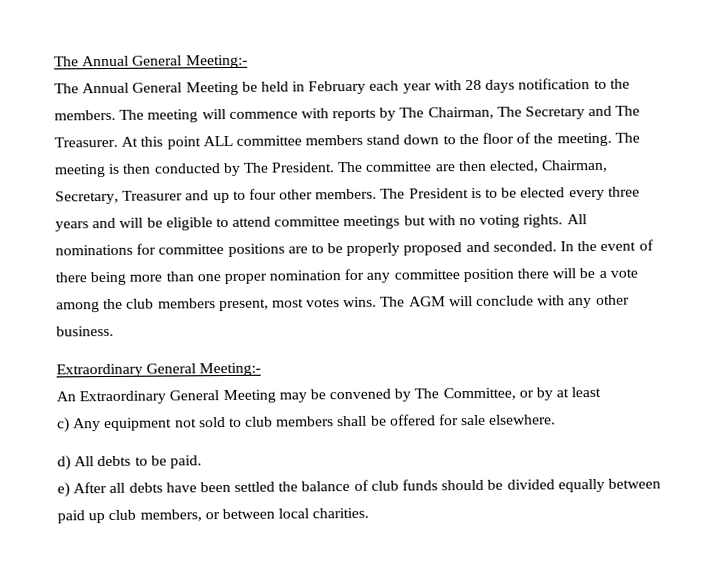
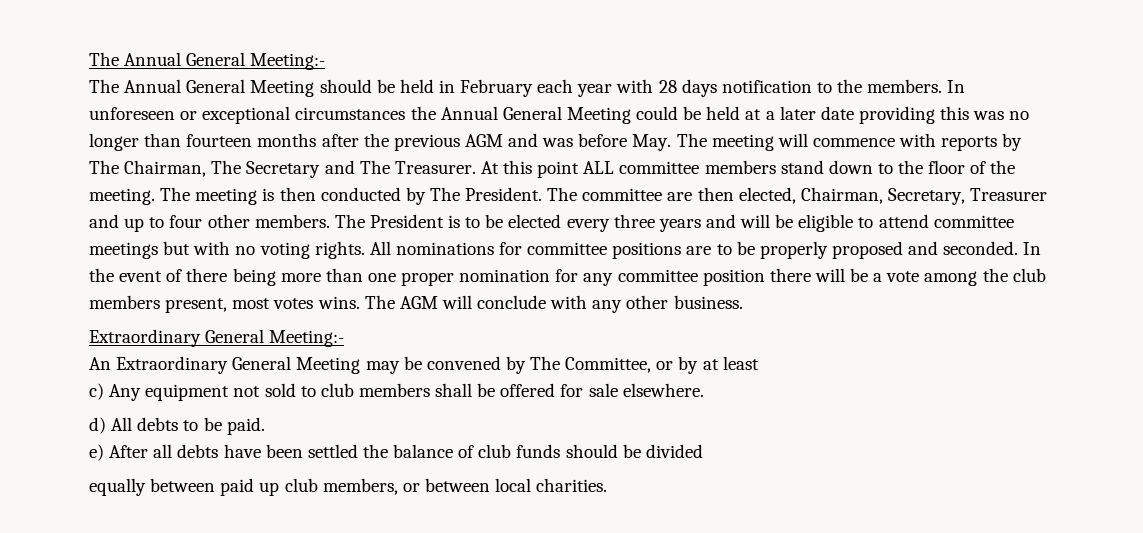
(239, 88) none -> [319,79,372,93] should
(116, 115) none -> [947,80,966,93] [89,106,1030,124] [89,133,672,151] In unforeseen or exceptional circumstances the Annual General Meeting could be held at a later date providing this was no longer than fourteen months after the previous AGM and was before May.
(555, 484) none -> (703, 451) //

